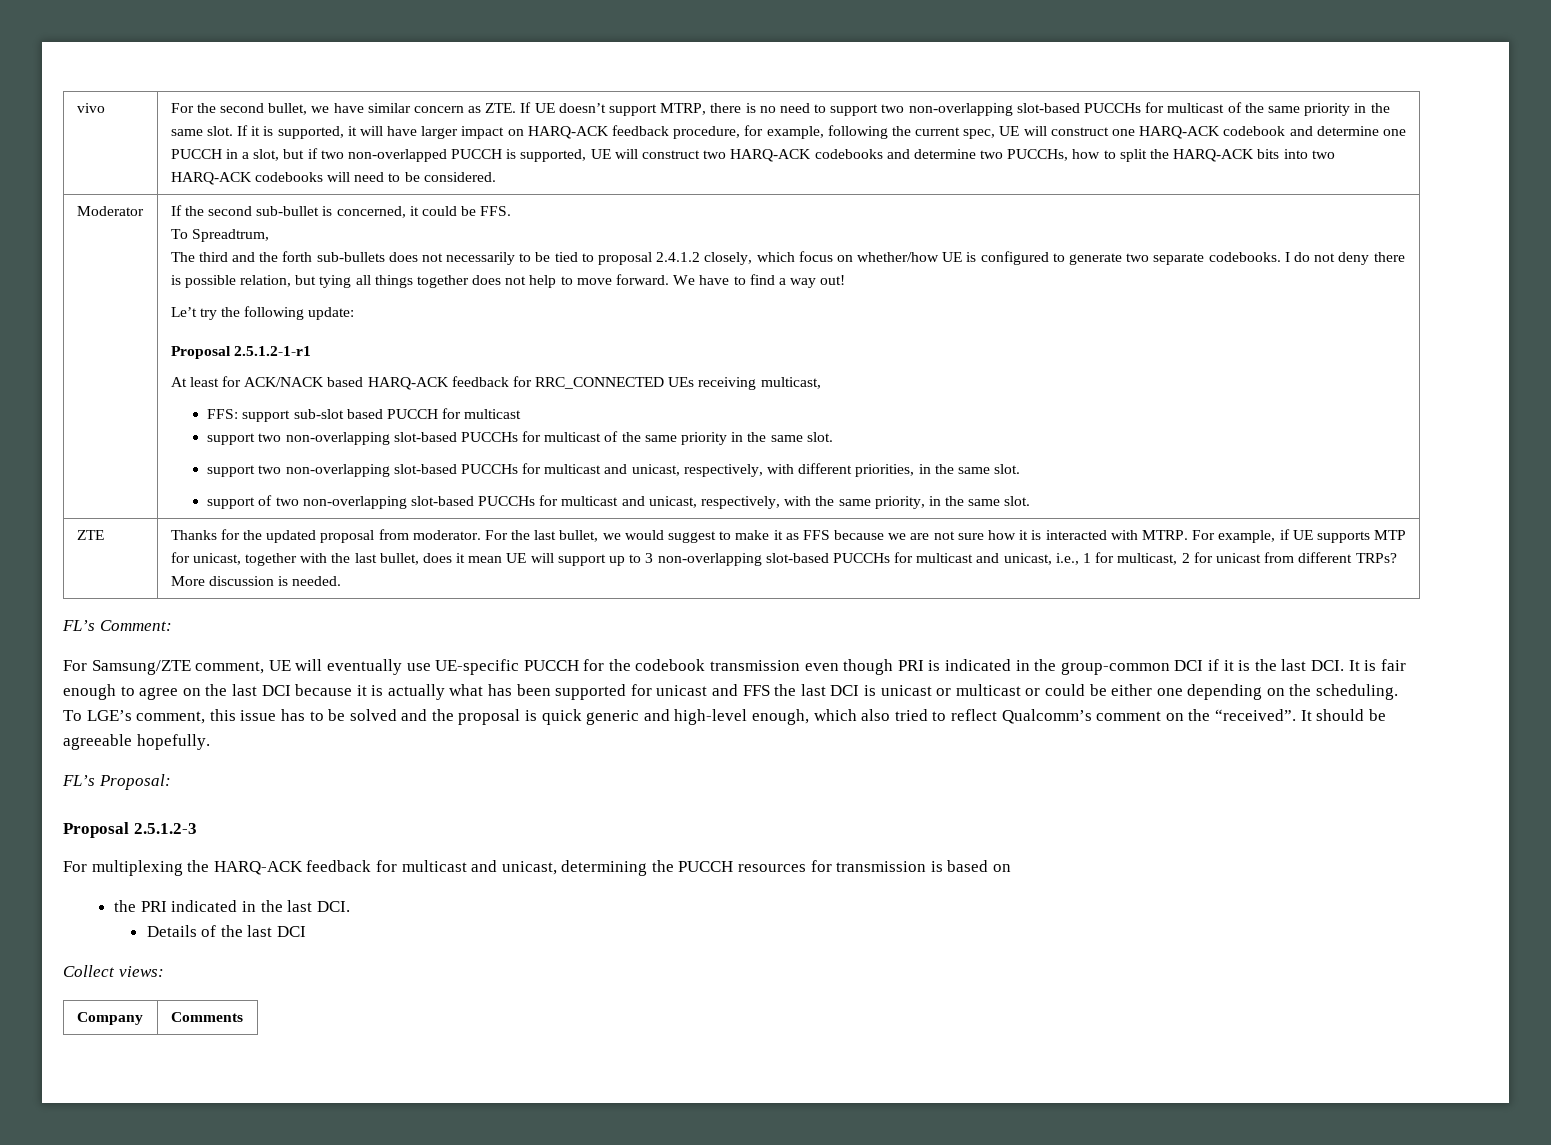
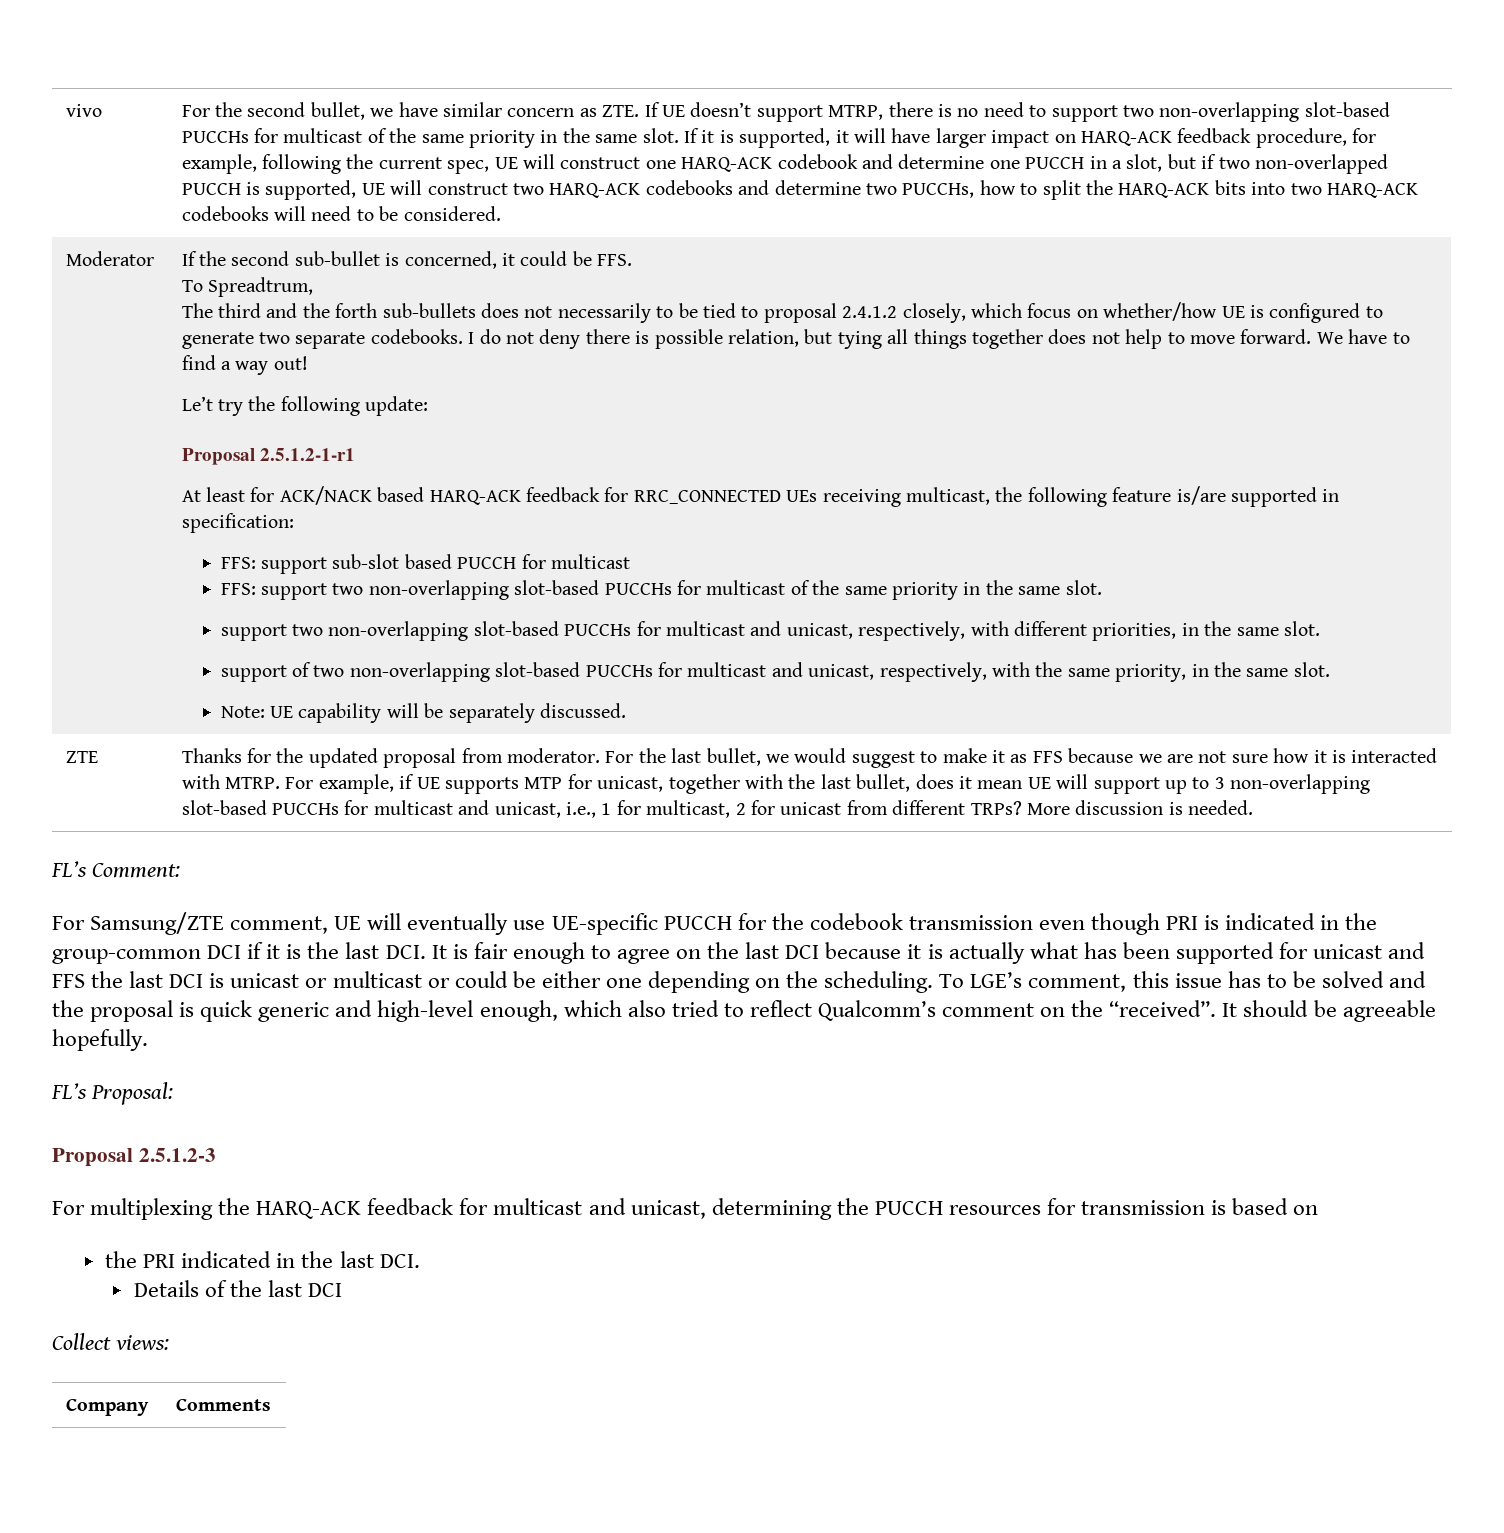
(821, 383) none -> [995,486,1340,507] [181,513,294,533] the following feature is/are supported in specification:
(522, 414) none -> [220,583,256,595] FFS:
(1031, 501) none -> [220,703,626,723] // Note: UE capability will be separately discussed.

